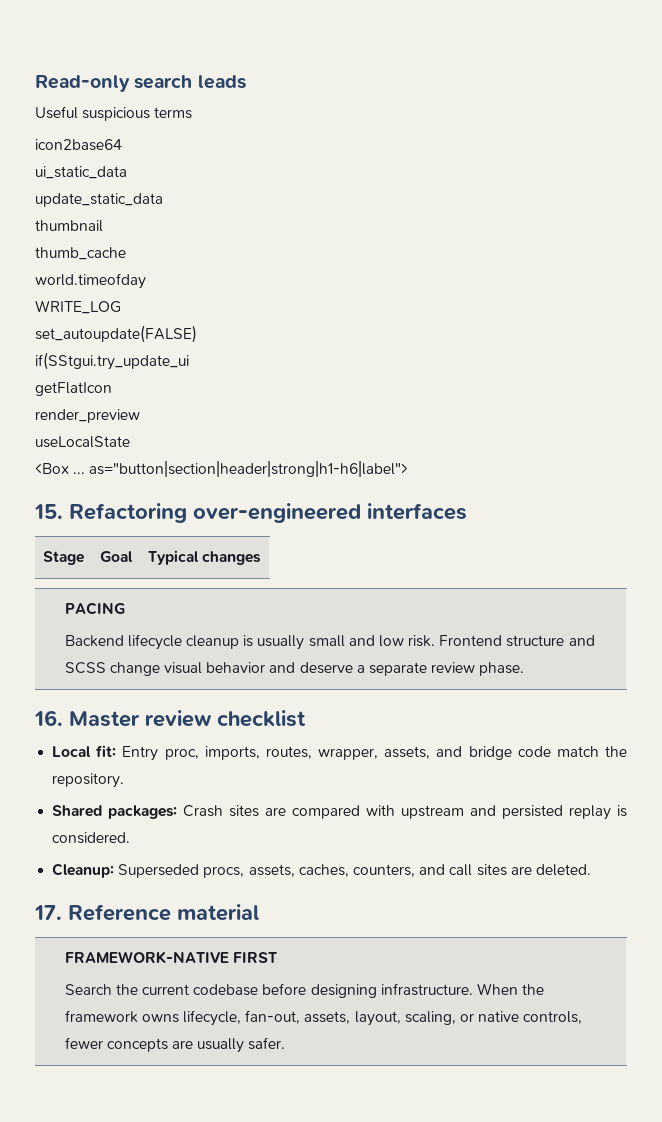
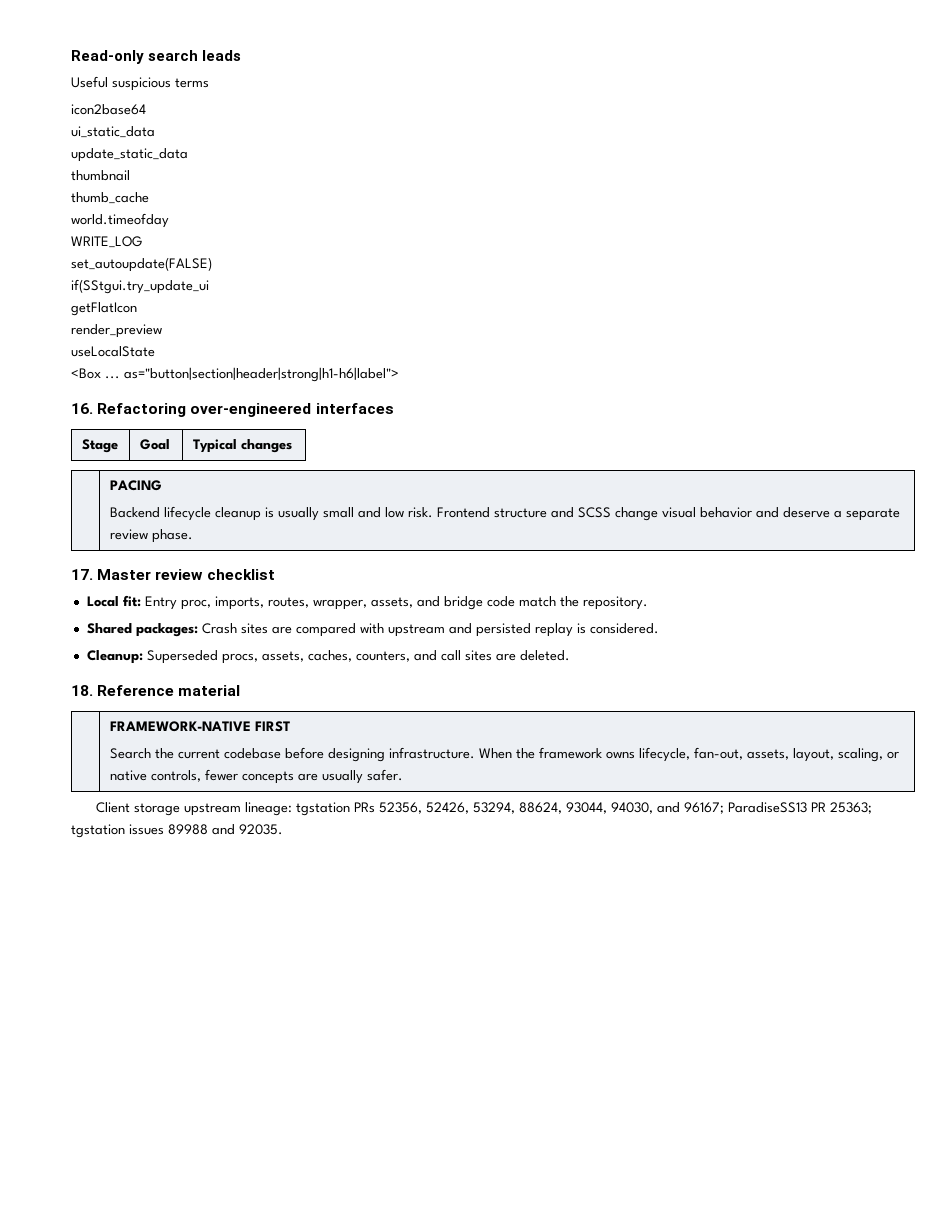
[34,504,63,519] 15. -> [71,403,93,414] 16.
[34,710,63,726] 16. -> [71,569,93,580] 17.
[34,905,62,920] 17. -> [71,685,93,696] 18.
(286, 1043) none -> [95,802,872,816] [71,824,283,838] // Client storage upstream lineage: tgstation PRs 52356, 52426, 53294, 88624, 93044, 94030, and 96167; ParadiseSS13 PR 25363; tgstation issues 89988 and 92035.

